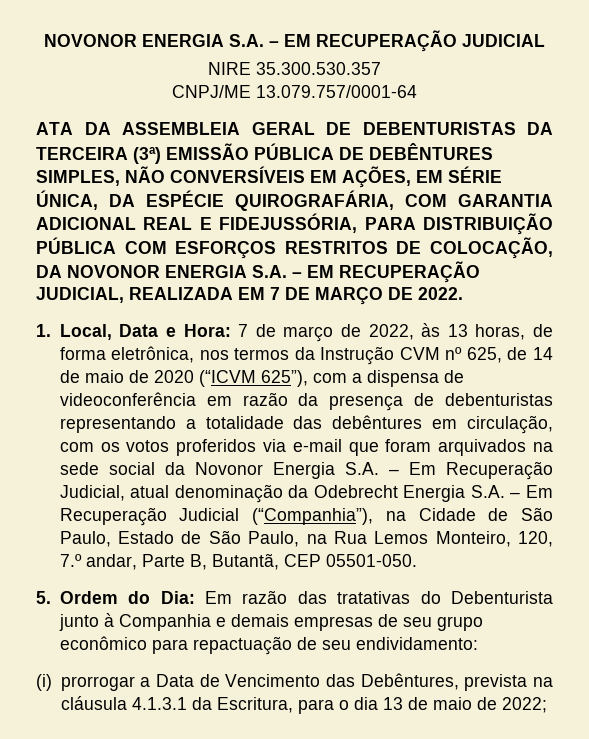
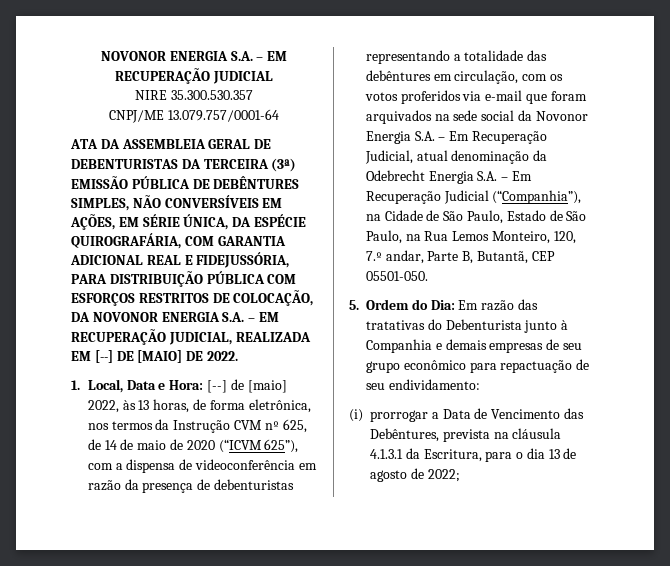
[270,287,383,305] 7 DE MARÇO -> [94,350,183,363] [--] DE [MAIO]
[238,324,361,342] 7 de março de -> [207,379,287,393] [--] de [maio]
[432,697,472,710] maio -> [370,470,407,482] agosto

